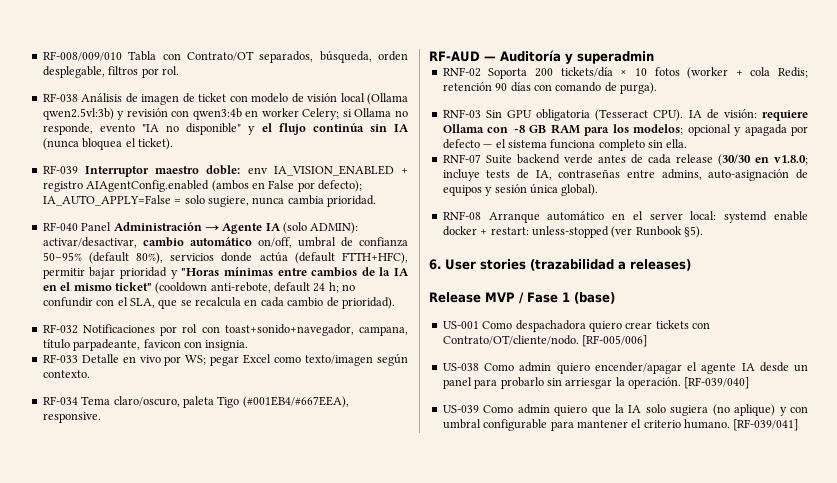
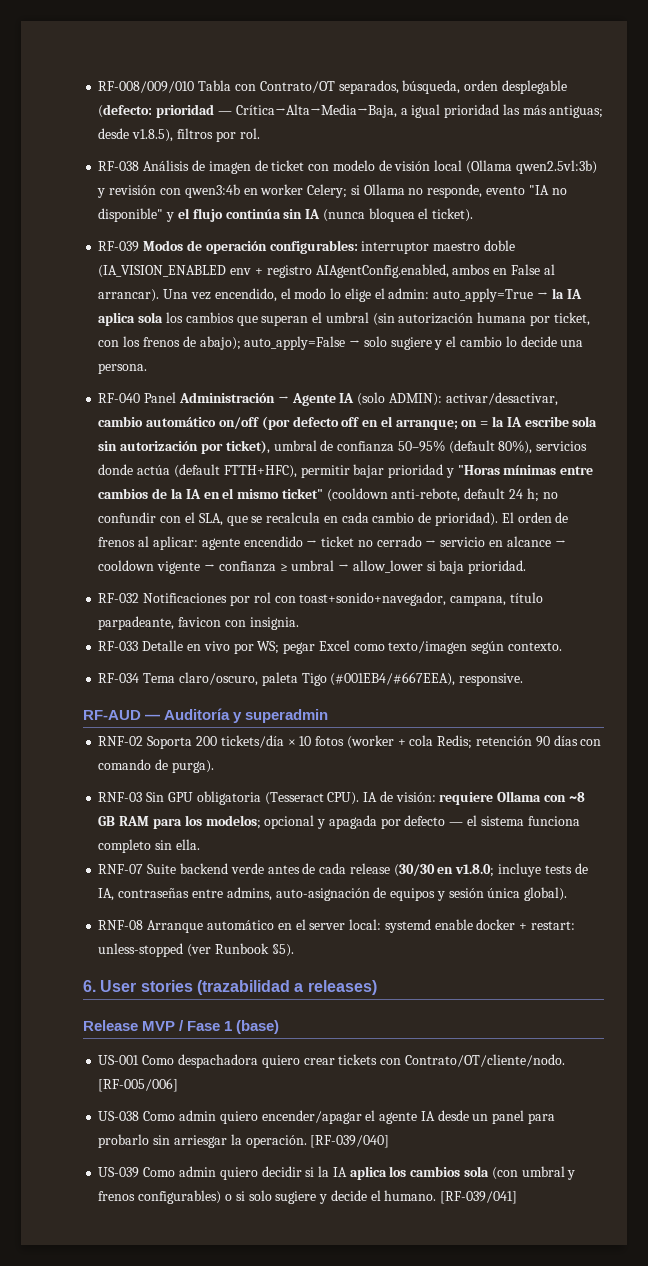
[42,66,105,78] desplegable, -> [501,80,567,94] [98,104,604,118] [98,128,174,142] desplegable (defecto: prioridad — Crítica→Alta→Media→Baja, a igual prioridad las más antiguas; desde v1.8.5),
[84,165,409,177] [42,180,362,192] [42,195,376,207] Interruptor maestro doble: env IA_VISION_ENABLED + registro AIAgentConfig.enabled (ambos en False por defecto); IA_AUTO_APPLY=False = solo sugiere, nunca cambia prioridad. -> [143,240,515,254] [98,264,555,278] [98,288,582,302] [98,312,590,326] [98,336,584,350] [98,363,148,374] Modos de operación configurables: interruptor maestro doble (IA_VISION_ENABLED env + registro AIAgentConfig.enabled, ambos en False al arrancar). Una vez encendido, el modo lo elige el admin: auto_apply=True → la IA aplica sola los cambios que superan el umbral (sin autorización humana por ticket, con los frenos de abajo); auto_apply=False → solo sugiere y el cambio lo decide una persona.
[257,237,292,248] on/off, -> [218,416,598,430] [98,440,270,454] on/off (por defecto off en el arranque; on = la IA escribe sola sin autorización por ticket),
(395, 303) none -> [501,512,569,523] [98,536,566,550] [98,560,527,574] El orden de frenos al aplicar: agente encendido → ticket no cerrado → servicio en alcance → cooldown vigente → confianza ≥ umbral → allow_lower si baja prioridad.
[591,404,808,416] [442,419,681,431] que la IA solo sugiera (no aplique) y con umbral configurable para mantener el criterio -> [261,1166,576,1180] [98,1190,381,1204] decidir si la IA aplica los cambios sola (con umbral y frenos configurables) o si solo sugiere y decide el

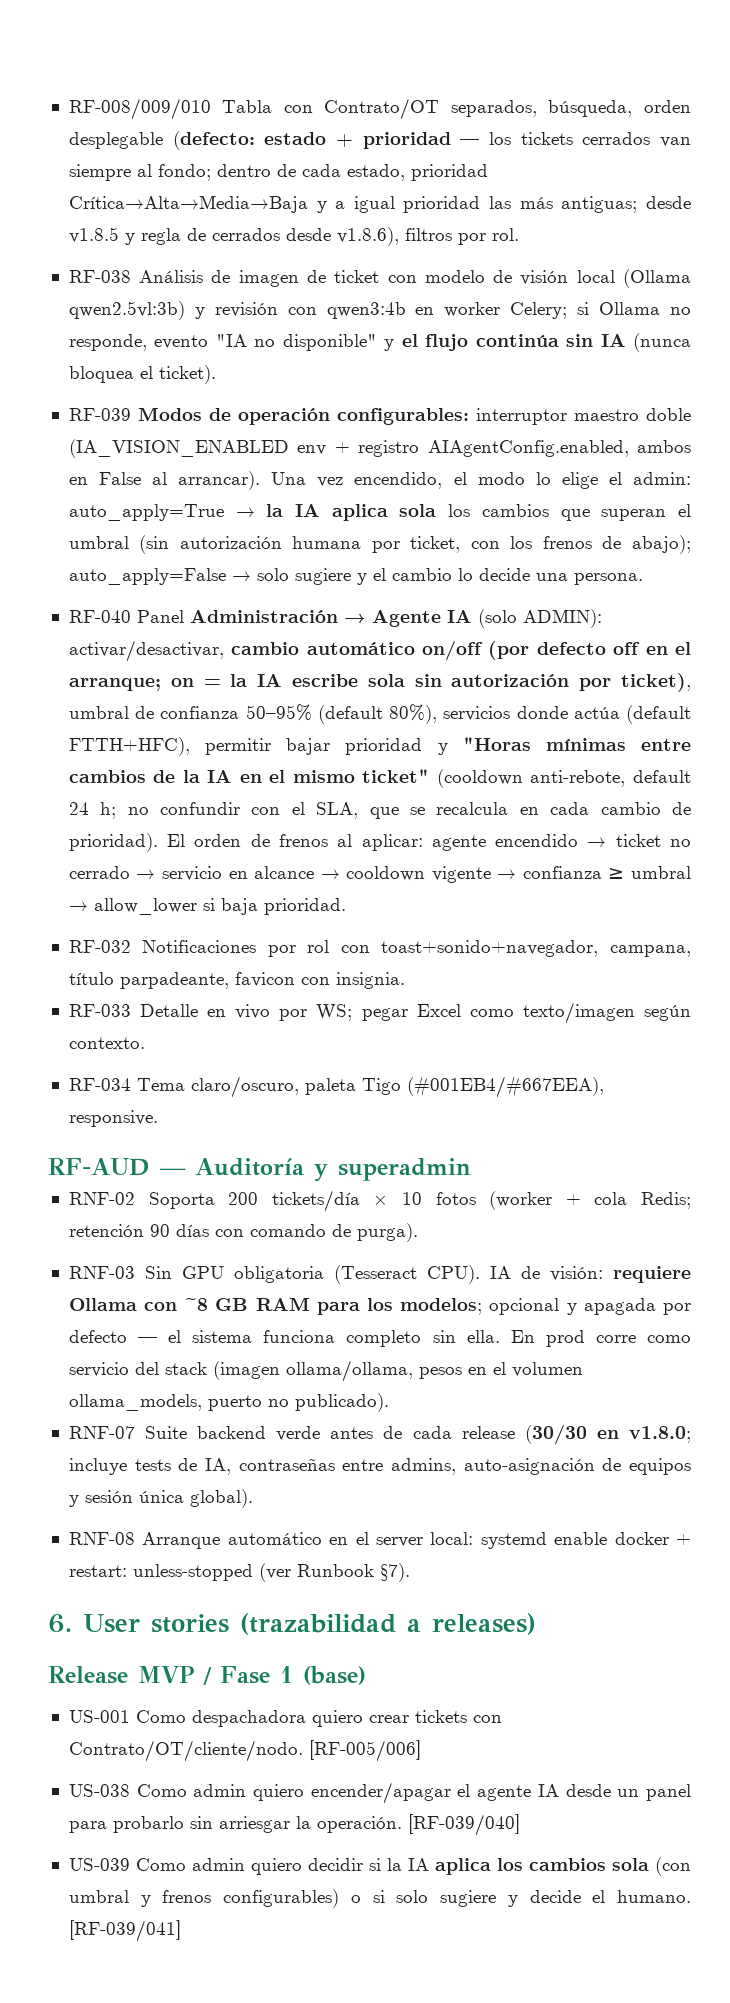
[156,104,397,118] prioridad — Crítica→Alta→Media→Baja, -> [264,132,692,149] [68,164,488,181] [68,195,327,213] estado + prioridad — los tickets cerrados van siempre al fondo; dentro de cada estado, prioridad Crítica→Alta→Media→Baja y
[132,129,174,142] v1.8.5), -> [68,227,399,246] v1.8.5 y regla de cerrados desde v1.8.6),
(200, 844) none -> [510,1330,692,1347] [68,1360,583,1382] [68,1393,389,1412] En prod corre como servicio del stack (imagen ollama/ollama, pesos en el volumen ollama_models, puerto no publicado).
[271,944,294,957] §5). -> [379,1563,410,1582] §7).

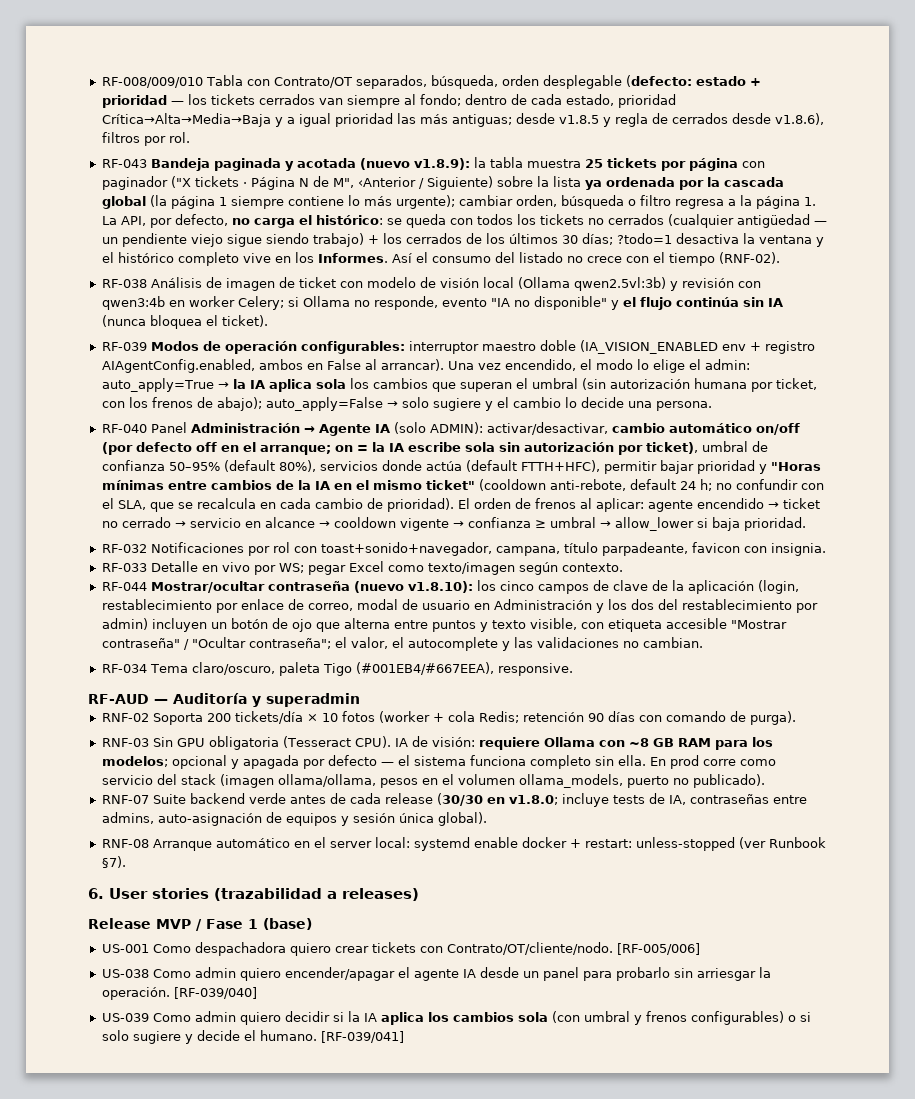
(519, 234) none -> [101,157,765,171] [101,176,784,190] [101,195,816,209] [101,214,827,228] [101,233,824,247] [101,252,780,266] // RF-043 Bandeja paginada y acotada (nuevo v1.8.9): la tabla muestra 25 tickets por página con paginador ("X tickets · Página N de M", ‹Anterior / Siguiente) sobre la lista ya ordenada por la cascada global (la página 1 siempre contiene lo más urgente); cambiar orden, búsqueda o filtro regresa a la página 1. La API, por defecto, no carga el histórico: se queda con todos los tickets no cerrados (cualquier antigüedad — un pendiente viejo sigue siendo trabajo) + los cerrados de los últimos 30 días; ?todo=1 desactiva la ventana y el histórico completo vive en los Informes. Así el consumo del listado no crece con el tiempo (RNF-02).
(145, 1043) none -> [101,580,799,594] [101,599,818,613] [101,618,787,632] [101,637,703,651] // RF-044 Mostrar/ocultar contraseña (nuevo v1.8.10): los cinco campos de clave de la aplicación (login, restablecimiento por enlace de correo, modal de usuario en Administración y los dos del restablecimiento por admin) incluyen un botón de ojo que alterna entre puntos y texto visible, con etiqueta accesible "Mostrar contraseña" / "Ocultar contraseña"; el valor, el autocomplete y las validaciones no cambian.

